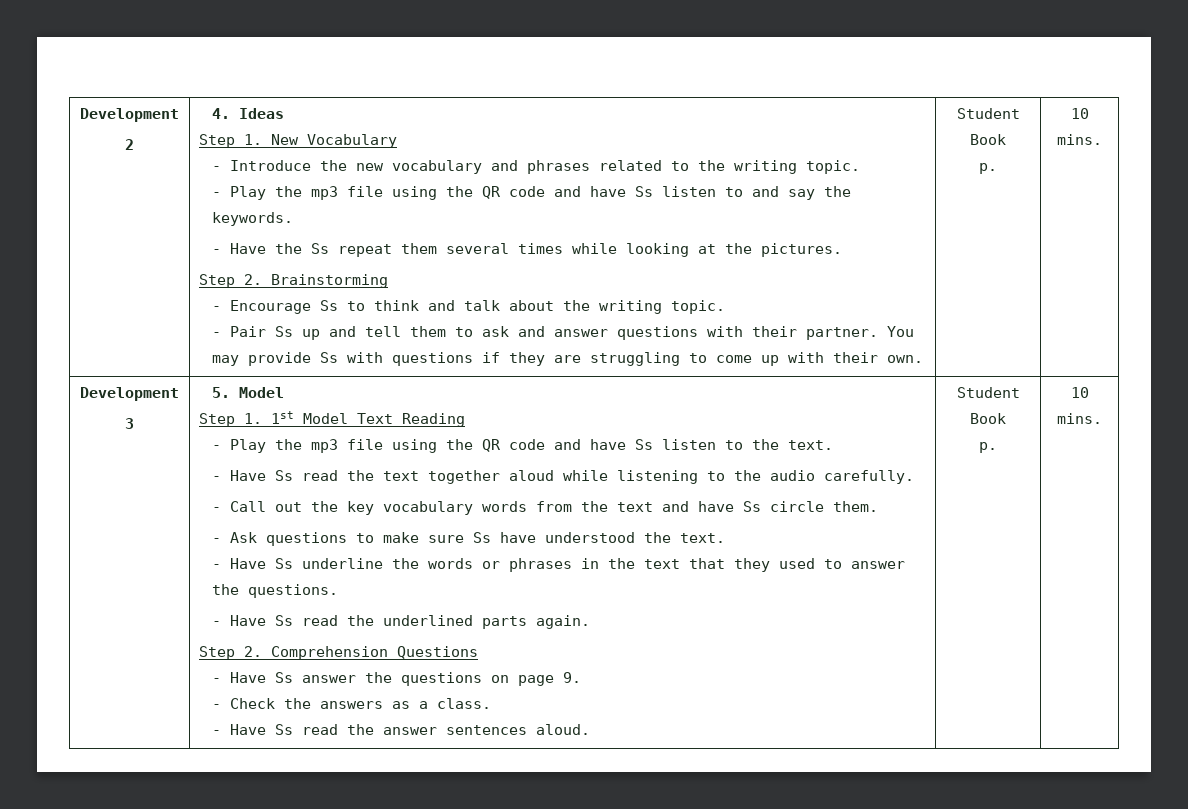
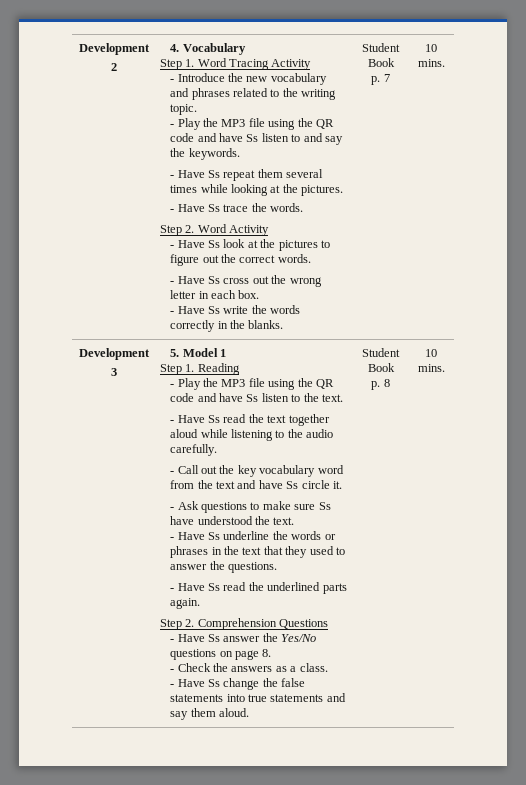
[239,108,285,119] [199,134,398,148] Ideas // Step 1. New Vocabulary -> [182,43,246,55] [159,58,312,70] Vocabulary // Step 1. Word Tracing Activity
[311,186,339,200] mp3 -> [221,119,246,127] MP3
[275,243,303,254] the -> (205, 174) none
[199,274,389,288] [212,300,726,314] [212,326,915,340] [212,352,924,366] [956,108,1020,119] [970,134,1006,145] [979,163,997,174] // Step 2. Brainstorming // - Encourage Ss to think and talk about the writing topic. // - Pair Ss up and tell them to ask and answer questions with their partner. You may provide Ss with questions if they are struggling to come up with their own. | Student Book // p. -> [170,203,304,212] [159,224,270,236] [170,239,330,251] [170,254,311,266] [170,275,322,287] [170,290,260,299] [170,305,301,314] [170,320,284,332] [362,43,400,52] [367,58,395,67] [371,74,390,85] // - Have Ss trace the words. // Step 2. Word Activity // - Have Ss look at the pictures to figure out the correct words. // - Have Ss cross out the wrong letter in each box. // - Have Ss write the words correctly in the blanks. | Student Book // p. 7
[199,411,394,427] // Step 1. 1st Model Text -> [220,349,227,357] [159,364,195,375] 1 // Step 1.
[311,439,339,453] mp3 -> [221,379,246,387] MP3
[482,501,528,512] words -> [317,465,344,474] word
[833,501,879,512] them. -> [332,481,342,489] it.
(393, 677) none -> [281,634,317,642] Yes/No
[563,672,582,683] 9. -> [262,649,272,657] 8.
[302,724,528,735] read the answer sentences -> [223,678,306,690] [170,693,346,702] [170,708,216,720] change the false statements into true statements and say them
(997, 447) none -> [383,379,390,387] 8

